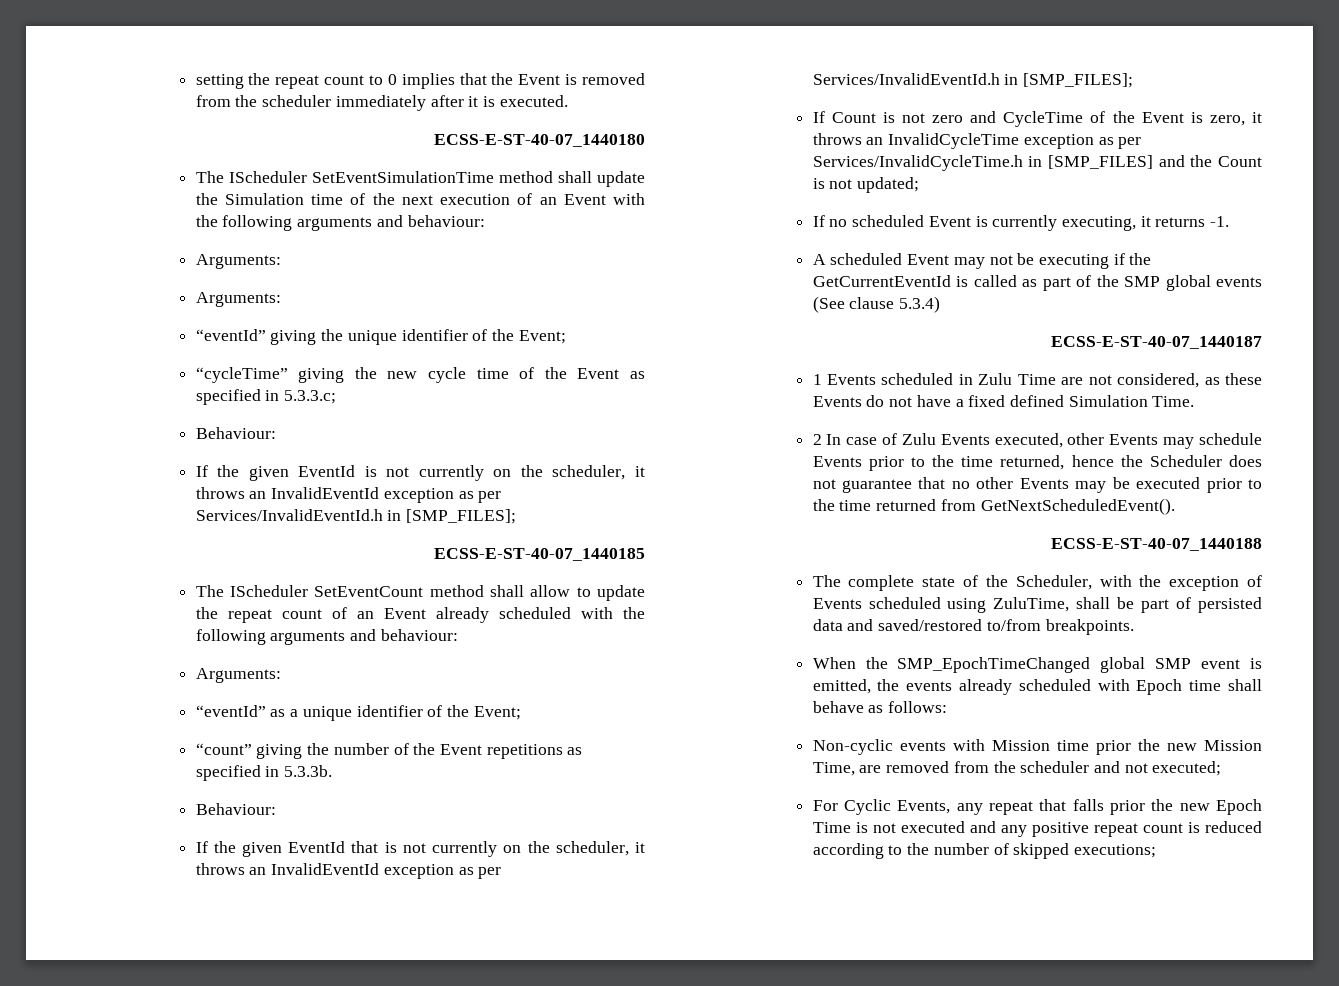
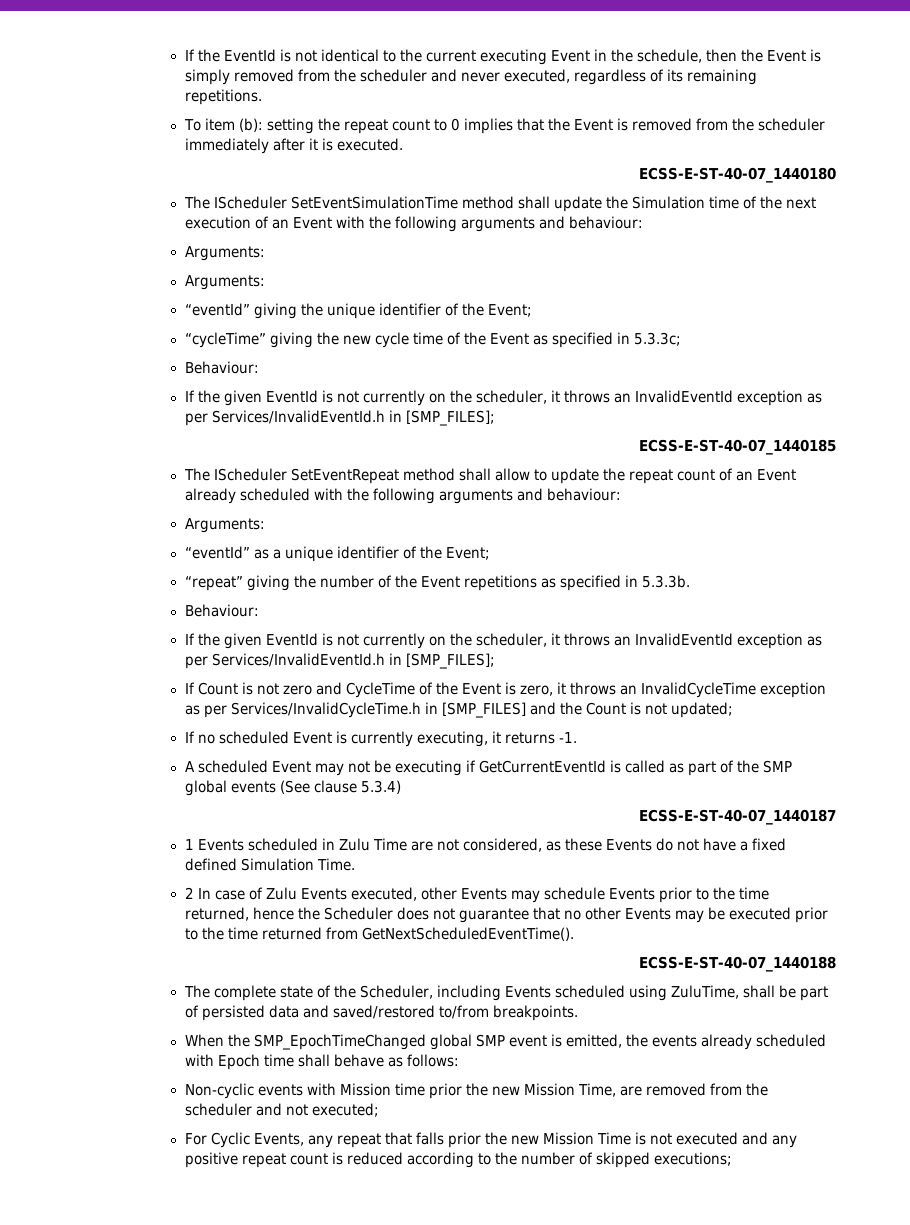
(195, 81) none -> [184,49,822,65] [184,69,758,85] [184,89,262,105] [183,118,263,132] If the EventId is not identical to the current executing Event in the schedule, then the Event is simply removed from the scheduler and never executed, regardless of its remaining repetitions. // To item (b):
[284,390,337,404] 5.3.3.c; -> [634,332,682,346] 5.3.3c;
[314,586,424,597] SetEventCount -> [290,468,399,484] SetEventRepeat
[195,743,252,755] “count” -> [184,576,243,591] “repeat”
[351,841,379,853] that -> (318, 639) none
[1129,253,1152,265] the -> (476, 766) none
[980,498,1175,515] GetNextScheduledEvent(). -> [361,927,574,941] GetNextScheduledEventTime().
[1099,575,1262,591] with the exception of -> [436,985,501,1001] including
[1216,799,1262,815] Epoch -> [543,1132,595,1145] Mission

